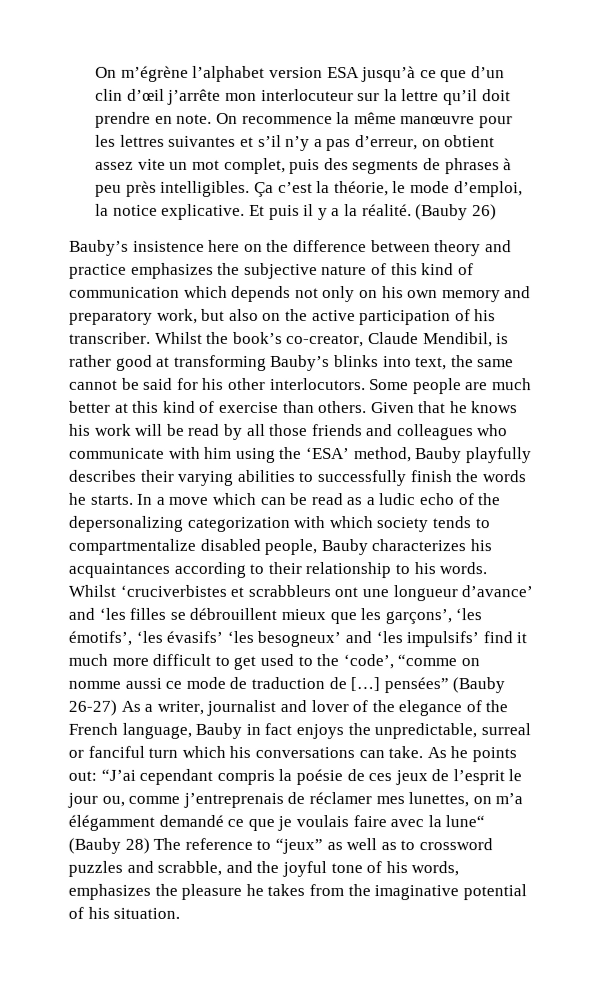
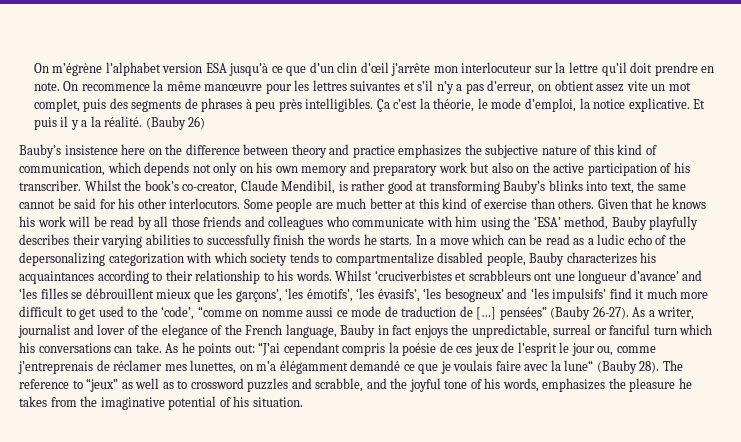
[69,286,180,298] communication -> [19,163,105,176] communication,
[156,308,198,324] work, -> [438,162,467,173] work
[166,630,224,643] évasifs’ -> [377,289,420,302] évasifs’,
[68,699,117,716] 26-27) -> [592,306,629,319] 26-27).
[124,837,150,854] 28) -> [639,361,660,373] 28).

